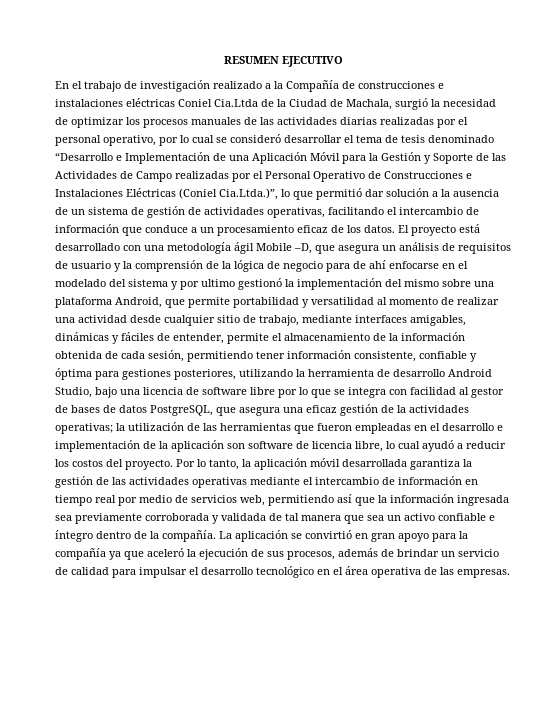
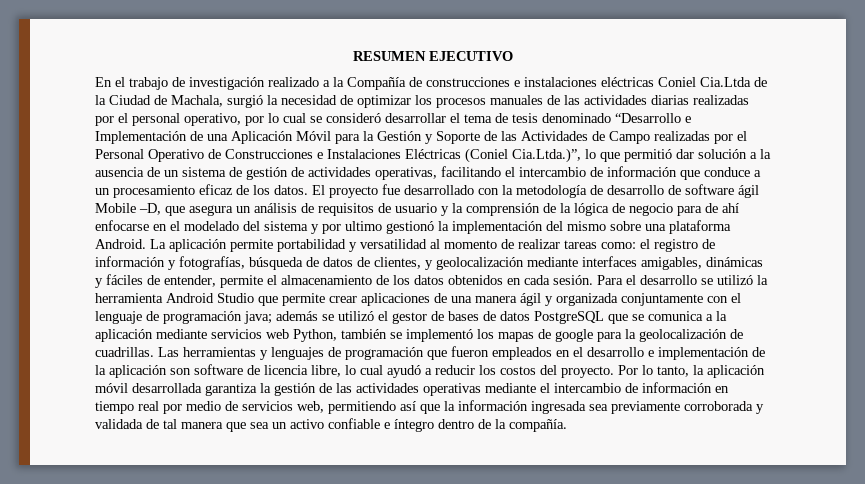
[459,224,480,233] está -> [382,184,400,195] fue
[144,242,231,254] una metodología -> [502,184,734,198] la metodología de desarrollo de software
[115,297,185,308] Android, que -> [95,239,227,252] Android. La aplicación
[55,315,299,326] una actividad desde cualquier sitio de trabajo, -> [564,239,715,252] [95,256,524,270] tareas como: el registro de información y fotografías, búsqueda de datos de clientes, y geolocalización
[389,332,465,341] [55,350,477,362] [55,368,492,380] [55,387,469,398] la información obtenida de cada sesión, permitiendo tener información consistente, confiable y óptima para gestiones posteriores, utilizando la herramienta de desarrollo Android Studio, bajo una licencia de software libre por lo que se integra con facilidad al -> [393,275,768,285] [95,293,741,306] [95,311,388,324] los datos obtenidos en cada sesión. Para el desarrollo se utilizó la herramienta Android Studio que permite crear aplicaciones de una manera ágil y organizada conjuntamente con el lenguaje de programación java; además se utilizó el
[150,404,469,416] [55,422,291,434] PostgreSQL, que asegura una eficaz gestión de la actividades operativas; la utilización de las herramientas -> [534,311,727,324] [95,329,743,342] [95,347,424,360] PostgreSQL que se comunica a la aplicación mediante servicios web Python, también se implementó los mapas de google para la geolocalización de cuadrillas. Las herramientas y lenguajes de programación
[355,423,411,434] empleadas -> [492,347,552,360] empleados
[219,530,468,542] [55,548,499,560] [55,566,510,578] La aplicación se convirtió en gran apoyo para la compañía ya que aceleró la ejecución de sus procesos, además de brindar un servicio de calidad para impulsar el desarrollo tecnológico en el área operativa de las empresas. -> (567, 425) none

